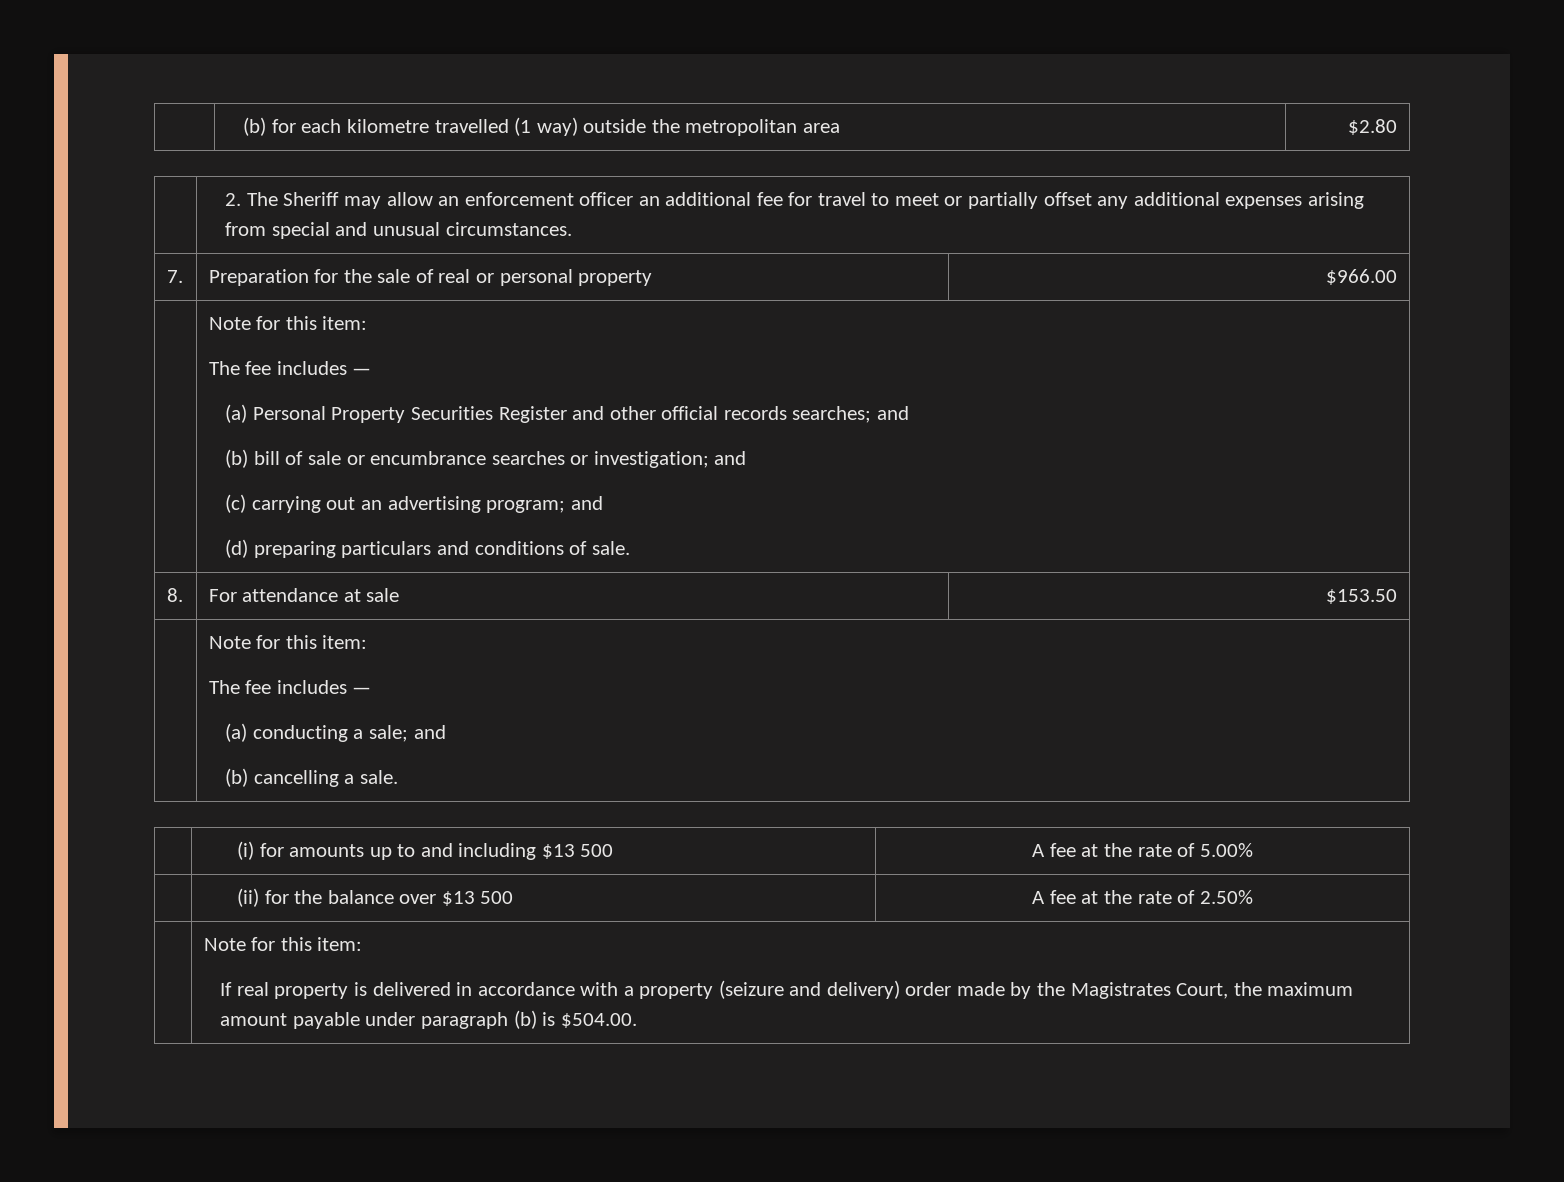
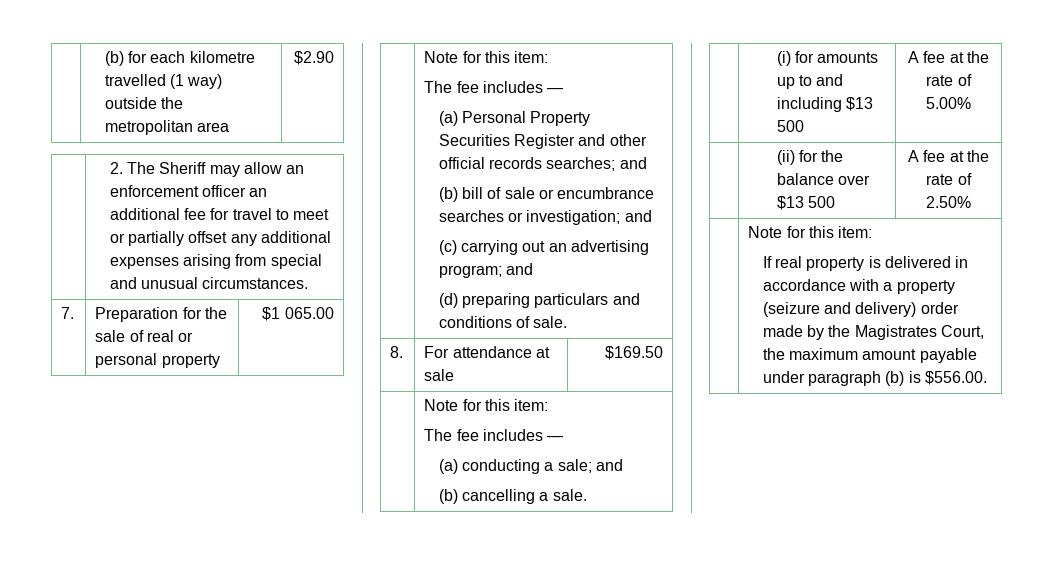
[1348,119,1398,135] $2.80 -> [293,51,334,65] $2.90
[1326,269,1398,285] $966.00 -> [262,307,334,321] $1 065.00
[1326,589,1398,604] $153.50 -> [604,346,663,360] $169.50
[560,1013,637,1028] $504.00. -> [924,371,987,385] $556.00.

